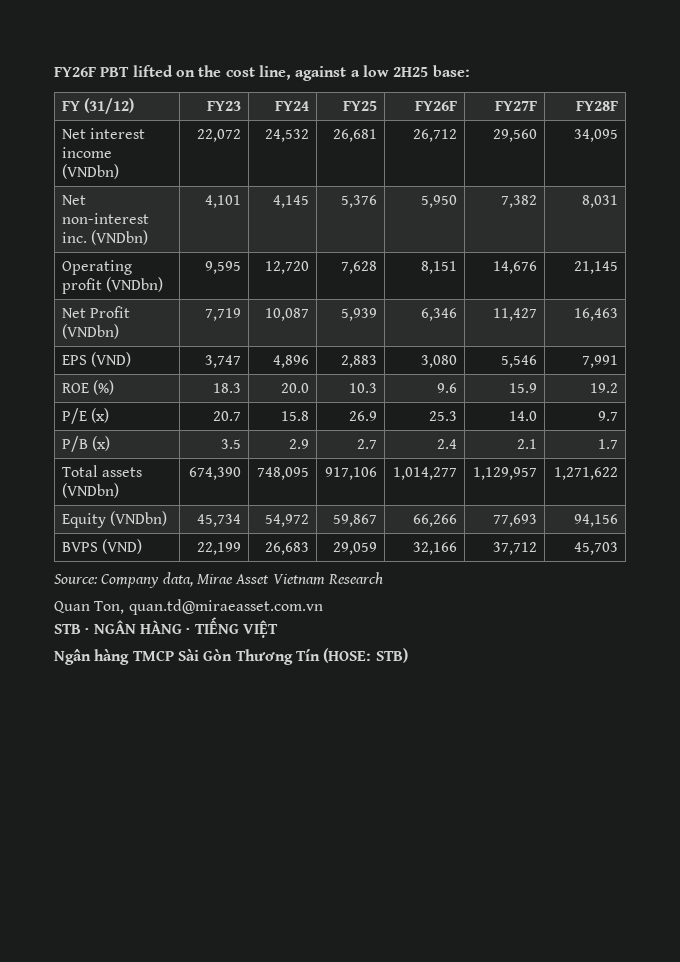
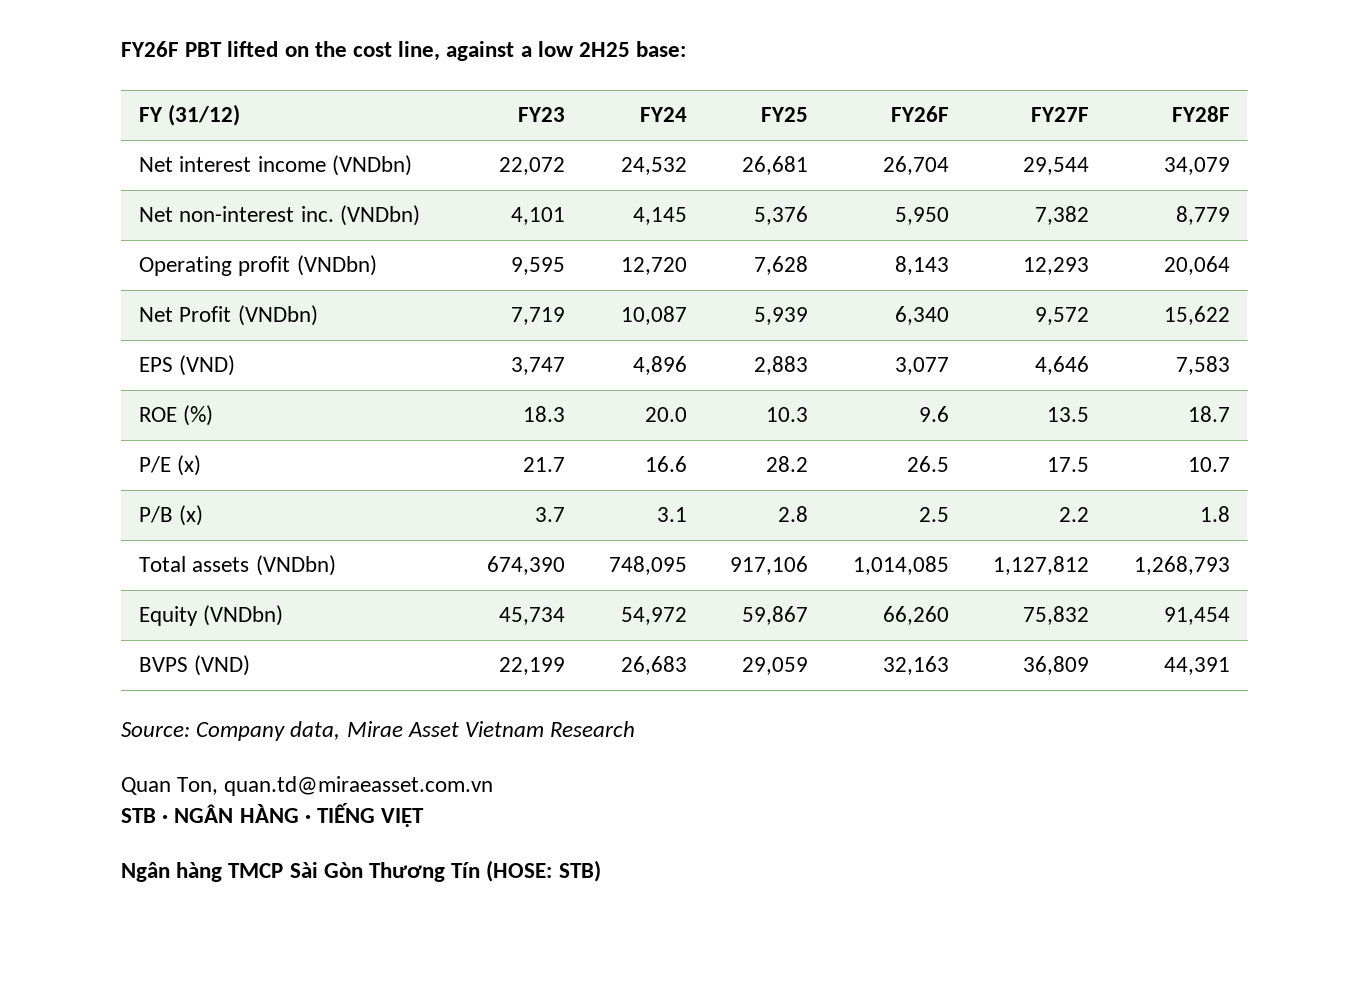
[413,129,458,142] [493,129,538,142] [574,129,619,142] 26,712 | 29,560 | 34,095 -> [882,156,949,175] [1022,157,1089,175] [1163,157,1230,175] 26,704 | 29,544 | 34,079
[582,195,619,208] 8,031 -> [1175,206,1230,225] 8,779
[421,261,458,274] [493,261,538,274] [574,261,619,274] 8,151 | 14,676 | 21,145 -> [894,256,949,275] [1022,257,1089,275] [1163,256,1230,275] 8,143 | 12,293 | 20,064
[421,308,458,321] [493,308,538,321] [574,308,619,321] 6,346 | 11,427 | 16,463 -> [894,306,949,325] [1034,307,1089,325] [1163,306,1230,325] 6,340 | 9,572 | 15,622
[421,355,458,368] [501,355,538,368] [582,355,619,368] 3,080 | 5,546 | 7,991 -> [894,357,949,375] [1034,356,1089,375] [1175,356,1230,375] 3,077 | 4,646 | 7,583
[509,383,538,393] [590,383,619,393] 15.9 | 19.2 -> [1046,407,1089,422] [1187,406,1230,422] 13.5 | 18.7
[213,411,242,421] [281,411,310,421] [349,411,378,421] [429,411,458,421] [509,411,538,421] [598,411,619,421] [61,436,110,452] [221,439,242,449] [289,439,310,449] [357,439,378,449] [437,439,458,449] [517,439,538,449] [598,439,619,449] 20.7 | 15.8 | 26.9 | 25.3 | 14.0 | 9.7 // P/B (x) | 3.5 | 2.9 | 2.7 | 2.4 | 2.1 | 1.7 -> [522,457,565,472] [644,456,687,472] [765,456,808,472] [906,456,949,472] [1046,457,1089,472] [1187,457,1230,472] [139,505,204,526] [534,507,565,522] [656,507,687,522] [777,506,808,522] [918,507,949,522] [1058,507,1089,522] [1199,506,1230,522] 21.7 | 16.6 | 28.2 | 26.5 | 17.5 | 10.7 // P/B (x) | 3.7 | 3.1 | 2.8 | 2.5 | 2.2 | 1.8
[393,467,458,480] [473,467,538,480] [554,467,619,480] 1,014,277 | 1,129,957 | 1,271,622 -> [852,556,949,575] [992,556,1089,575] [1133,556,1230,575] 1,014,085 | 1,127,812 | 1,268,793
[413,514,458,527] [493,514,538,527] [574,514,619,527] 66,266 | 77,693 | 94,156 -> [882,606,949,625] [1022,606,1089,625] [1163,607,1230,625] 66,260 | 75,832 | 91,454
[413,542,458,555] [493,542,538,555] [574,542,619,555] 32,166 | 37,712 | 45,703 -> [882,656,949,675] [1022,656,1089,675] [1163,657,1230,675] 32,163 | 36,809 | 44,391

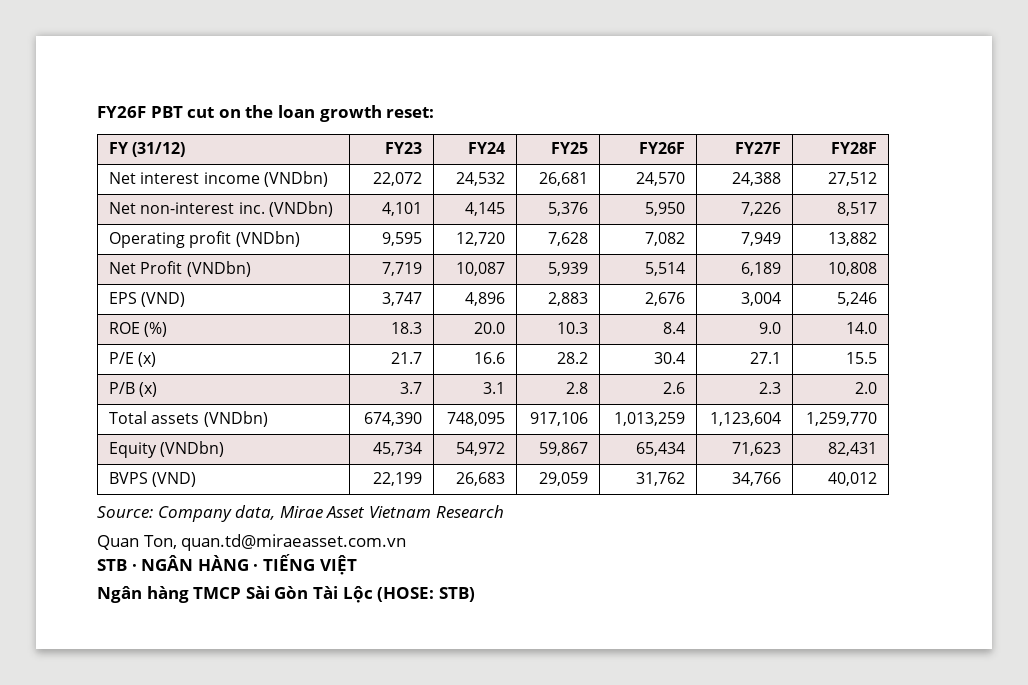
[227,41,279,57] lifted -> [187,107,215,118] cut
[353,41,687,61] cost line, against a low 2H25 base: -> [277,105,435,122] loan growth reset:
[882,156,949,175] [1022,157,1089,175] [1163,157,1230,175] 26,704 | 29,544 | 34,079 -> [635,172,685,186] [731,172,781,186] [827,172,877,186] 24,570 | 24,388 | 27,512
[1034,206,1089,225] [1175,206,1230,225] 7,382 | 8,779 -> [740,202,781,216] [836,202,877,216] 7,226 | 8,517
[894,256,949,275] [1022,257,1089,275] [1163,256,1230,275] 8,143 | 12,293 | 20,064 -> [644,232,685,246] [740,232,781,246] [827,232,877,246] 7,082 | 7,949 | 13,882
[894,306,949,325] [1034,307,1089,325] [1163,306,1230,325] 6,340 | 9,572 | 15,622 -> [644,262,685,276] [740,262,781,276] [827,262,877,276] 5,514 | 6,189 | 10,808
[894,357,949,375] [1034,356,1089,375] [1175,356,1230,375] 3,077 | 4,646 | 7,583 -> [644,292,685,306] [740,292,781,306] [836,292,877,306] 2,676 | 3,004 | 5,246
[918,406,949,422] [1046,407,1089,422] [1187,406,1230,422] 9.6 | 13.5 | 18.7 -> [662,322,685,334] [758,322,781,334] [845,322,877,334] 8.4 | 9.0 | 14.0
[906,456,949,472] [1046,457,1089,472] [1187,457,1230,472] 26.5 | 17.5 | 10.7 -> [653,352,685,364] [749,352,781,364] [845,352,877,364] 30.4 | 27.1 | 15.5
[918,507,949,522] [1058,507,1089,522] [1199,506,1230,522] 2.5 | 2.2 | 1.8 -> [662,382,685,394] [758,382,781,394] [854,382,877,394] 2.6 | 2.3 | 2.0
[852,556,949,575] [992,556,1089,575] [1133,556,1230,575] 1,014,085 | 1,127,812 | 1,268,793 -> [613,412,685,426] [709,412,781,426] [805,412,877,426] 1,013,259 | 1,123,604 | 1,259,770
[882,606,949,625] [1022,606,1089,625] [1163,607,1230,625] 66,260 | 75,832 | 91,454 -> [635,442,685,456] [731,442,781,456] [827,442,877,456] 65,434 | 71,623 | 82,431
[882,656,949,675] [1022,656,1089,675] [1163,657,1230,675] 32,163 | 36,809 | 44,391 -> [635,472,685,486] [731,472,781,486] [827,472,877,486] 31,762 | 34,766 | 40,012
[369,862,481,882] Thương Tín -> [312,586,373,603] Tài Lộc

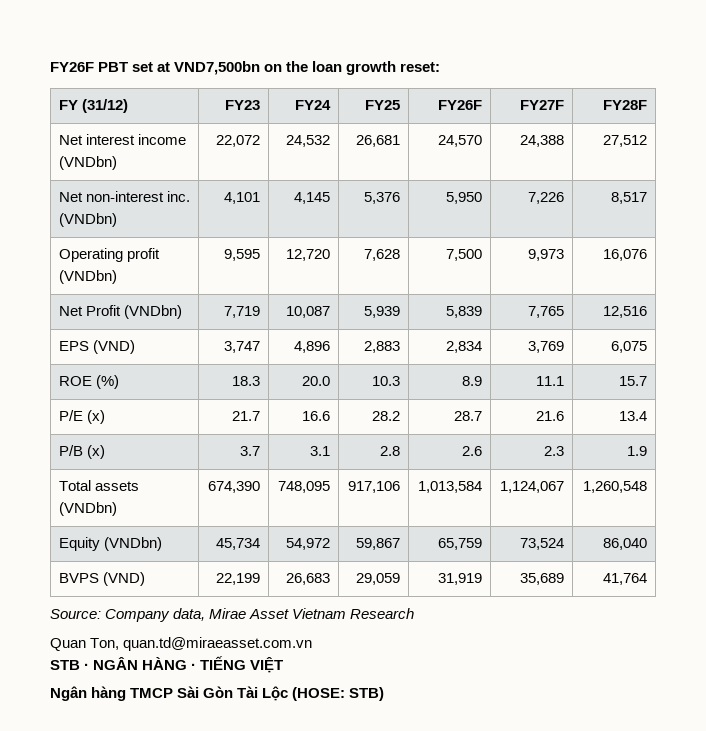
[187,107,215,118] cut -> [132,61,261,75] set at VND7,500bn
[644,232,685,246] [740,232,781,246] [827,232,877,246] 7,082 | 7,949 | 13,882 -> [446,249,483,261] [528,249,565,261] [603,249,648,261] 7,500 | 9,973 | 16,076
[644,262,685,276] [740,262,781,276] [827,262,877,276] 5,514 | 6,189 | 10,808 -> [446,306,483,318] [528,306,565,318] [603,306,648,318] 5,839 | 7,765 | 12,516
[644,292,685,306] [740,292,781,306] [836,292,877,306] 2,676 | 3,004 | 5,246 -> [446,341,483,353] [528,341,565,353] [611,341,648,353] 2,834 | 3,769 | 6,075
[662,322,685,334] [758,322,781,334] [845,322,877,334] 8.4 | 9.0 | 14.0 -> [462,376,483,386] [536,376,565,386] [619,376,648,386] 8.9 | 11.1 | 15.7
[653,352,685,364] [749,352,781,364] [845,352,877,364] 30.4 | 27.1 | 15.5 -> [454,411,483,421] [536,411,565,421] [619,411,648,421] 28.7 | 21.6 | 13.4
[854,382,877,394] 2.0 -> [627,446,648,456] 1.9
[613,412,685,426] [709,412,781,426] [805,412,877,426] 1,013,259 | 1,123,604 | 1,259,770 -> [418,481,483,493] [500,481,565,493] [583,481,648,493] 1,013,584 | 1,124,067 | 1,260,548
[635,442,685,456] [731,442,781,456] [827,442,877,456] 65,434 | 71,623 | 82,431 -> [438,538,483,550] [520,538,565,550] [603,538,648,550] 65,759 | 73,524 | 86,040
[635,472,685,486] [731,472,781,486] [827,472,877,486] 31,762 | 34,766 | 40,012 -> [438,573,483,585] [520,573,565,585] [603,573,648,585] 31,919 | 35,689 | 41,764

